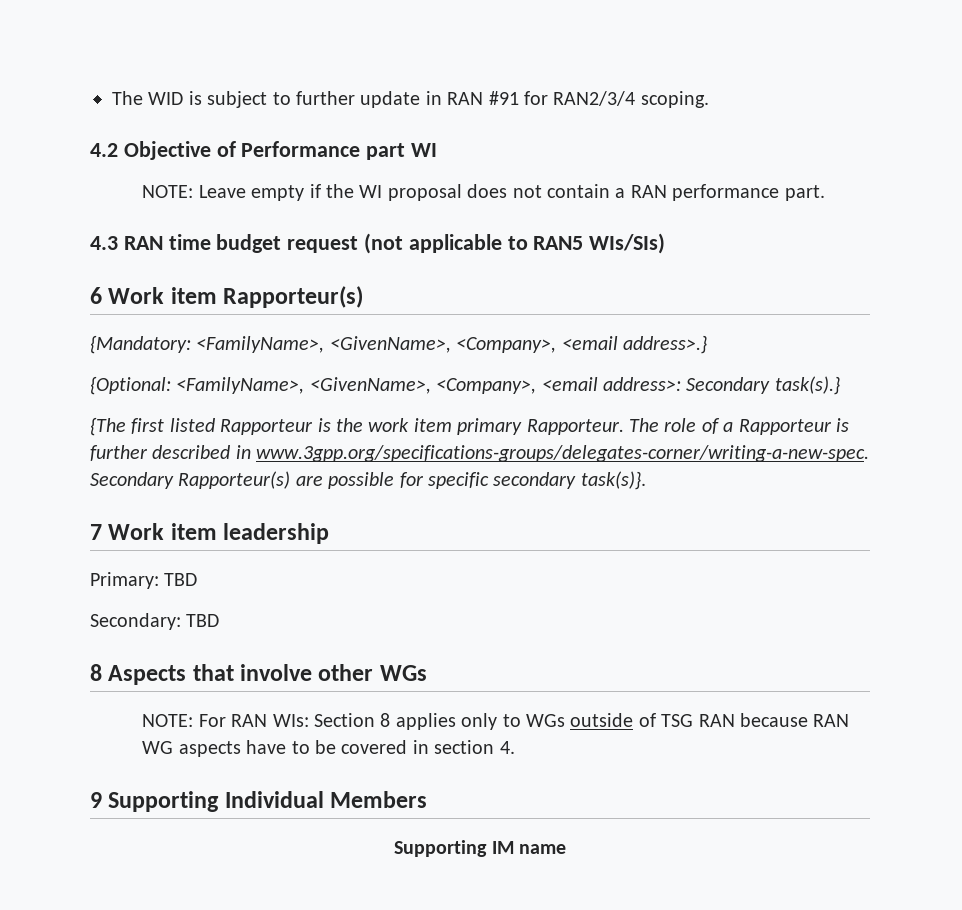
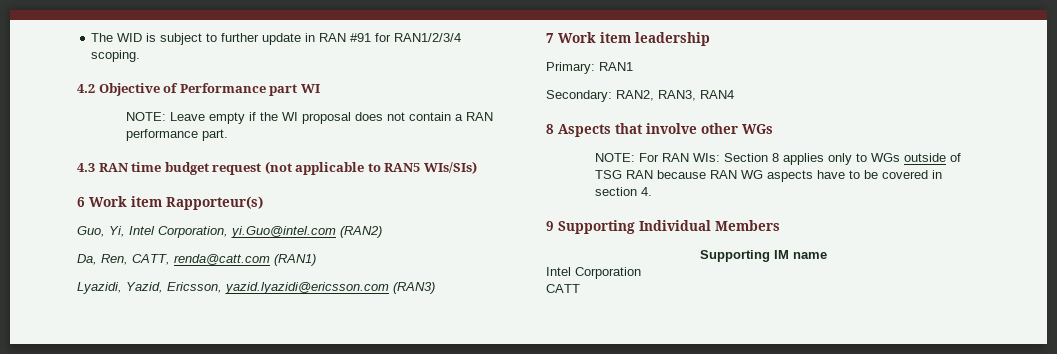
[553,91,636,106] RAN2/3/4 -> [394,33,462,42] RAN1/2/3/4
[90,335,707,354] [90,376,840,395] [90,417,849,436] [90,445,870,462] [90,471,646,490] {Mandatory: <FamilyName>, <GivenName>, <Company>, <email address>.} // {Optional: <FamilyName>, <GivenName>, <Company>, <email address>: Secondary task(s).} // {The first listed Rapporteur is the work item primary Rapporteur. The role of a Rapporteur is further described in www.3gpp.org/specifications-groups/delegates-corner/writing-a-new-spec. Secondary Rapporteur(s) are possible for specific secondary task(s)}. -> [77,226,382,238] [77,254,316,266] [77,282,435,294] Guo, Yi, Intel Corporation, yi.Guo@intel.com (RAN2) // Da, Ren, CATT, renda@catt.com (RAN1) // Lyazidi, Yazid, Ericsson, yazid.lyazidi@ericsson.com (RAN3)
[164,573,198,586] TBD -> [599,62,633,71] RAN1
[186,614,220,627] TBD -> [616,90,734,101] RAN2, RAN3, RAN4
(566, 849) none -> [546,267,641,279] [546,284,580,293] // Intel Corporation // CATT

